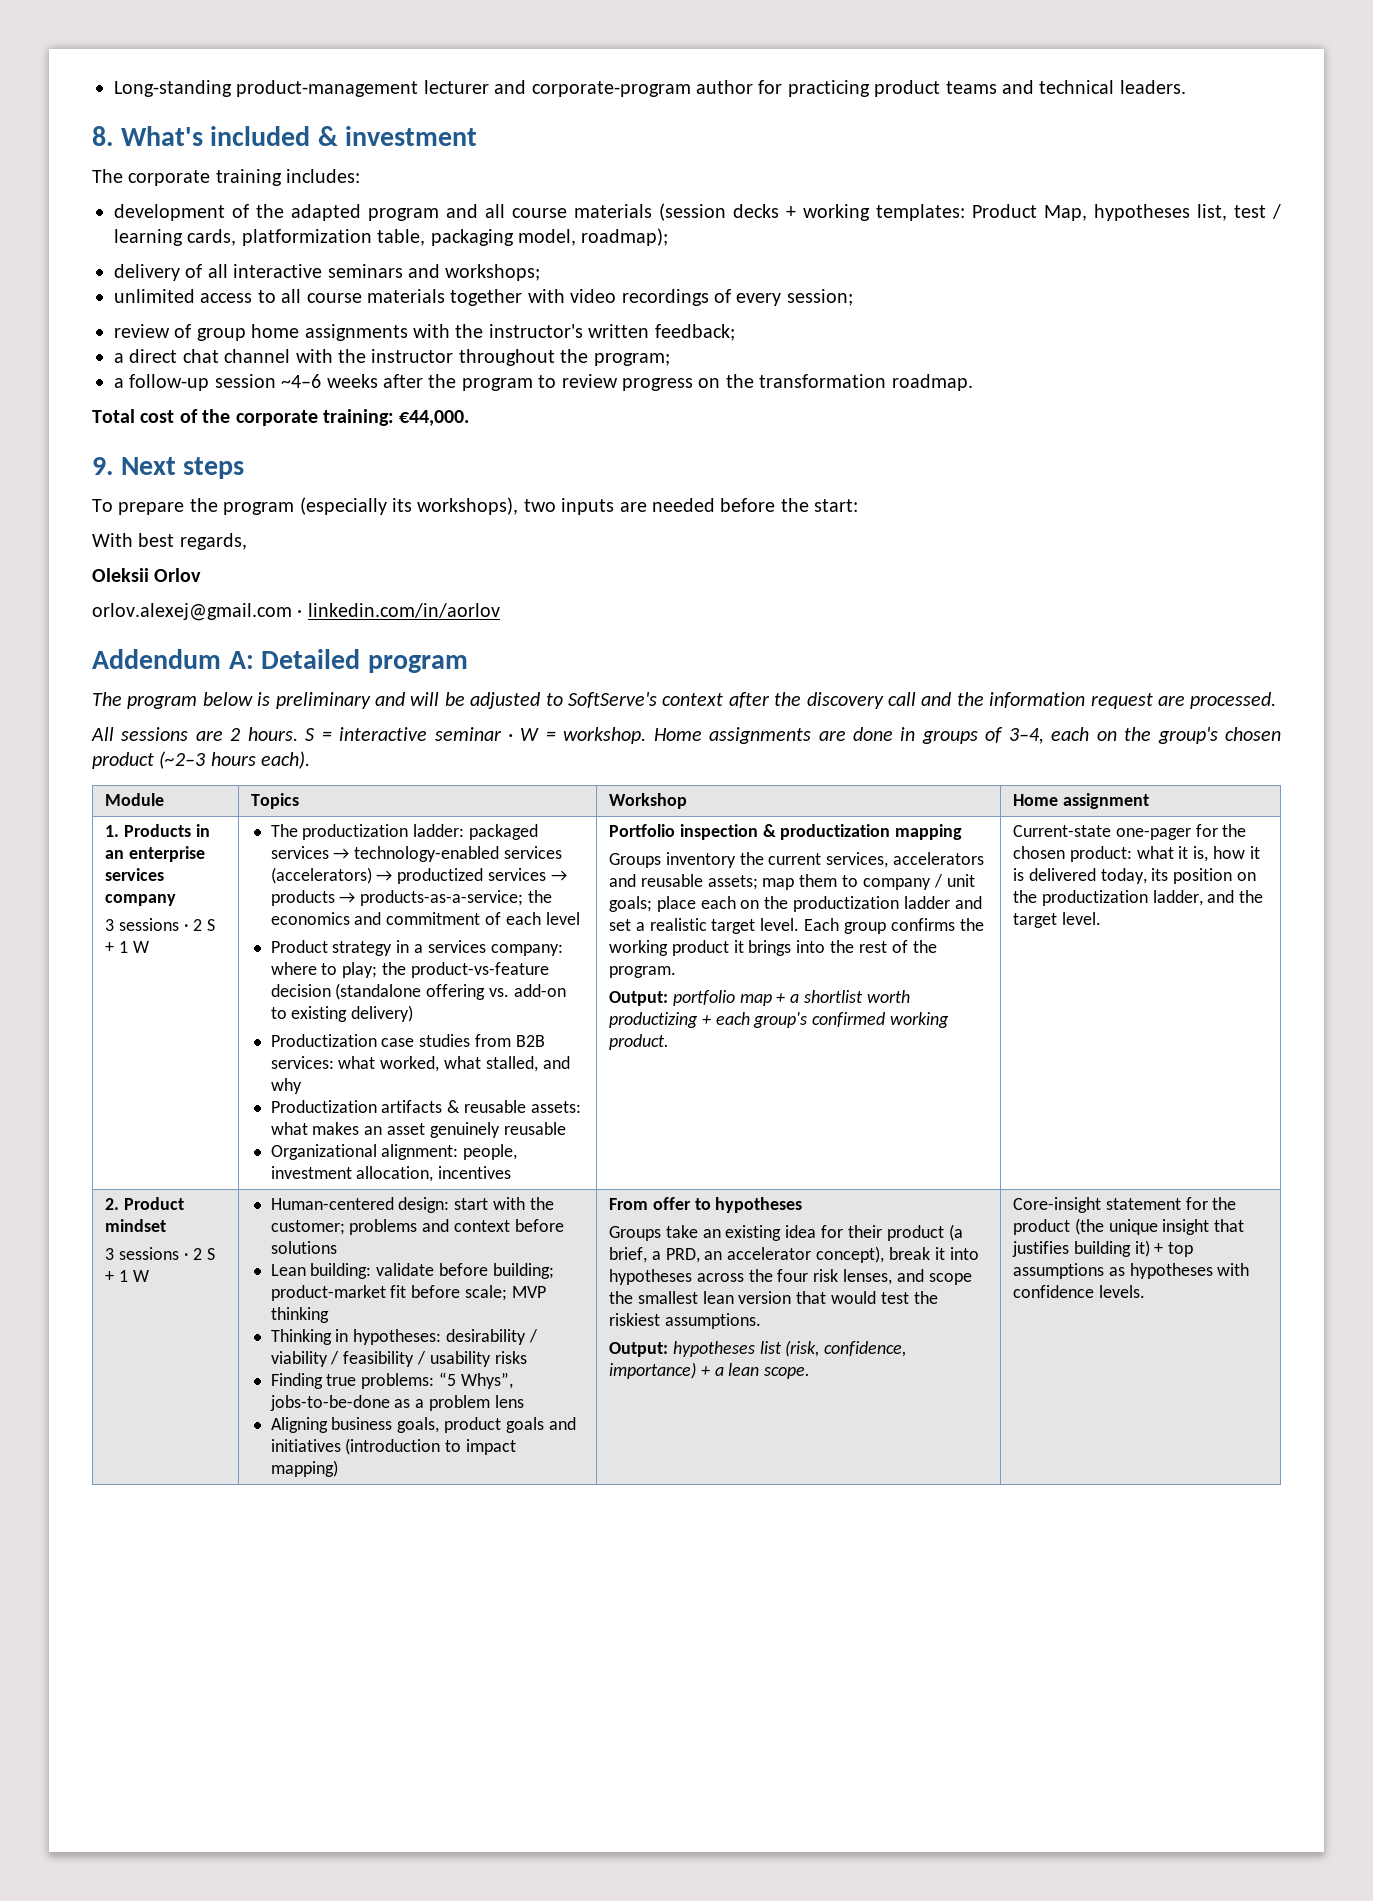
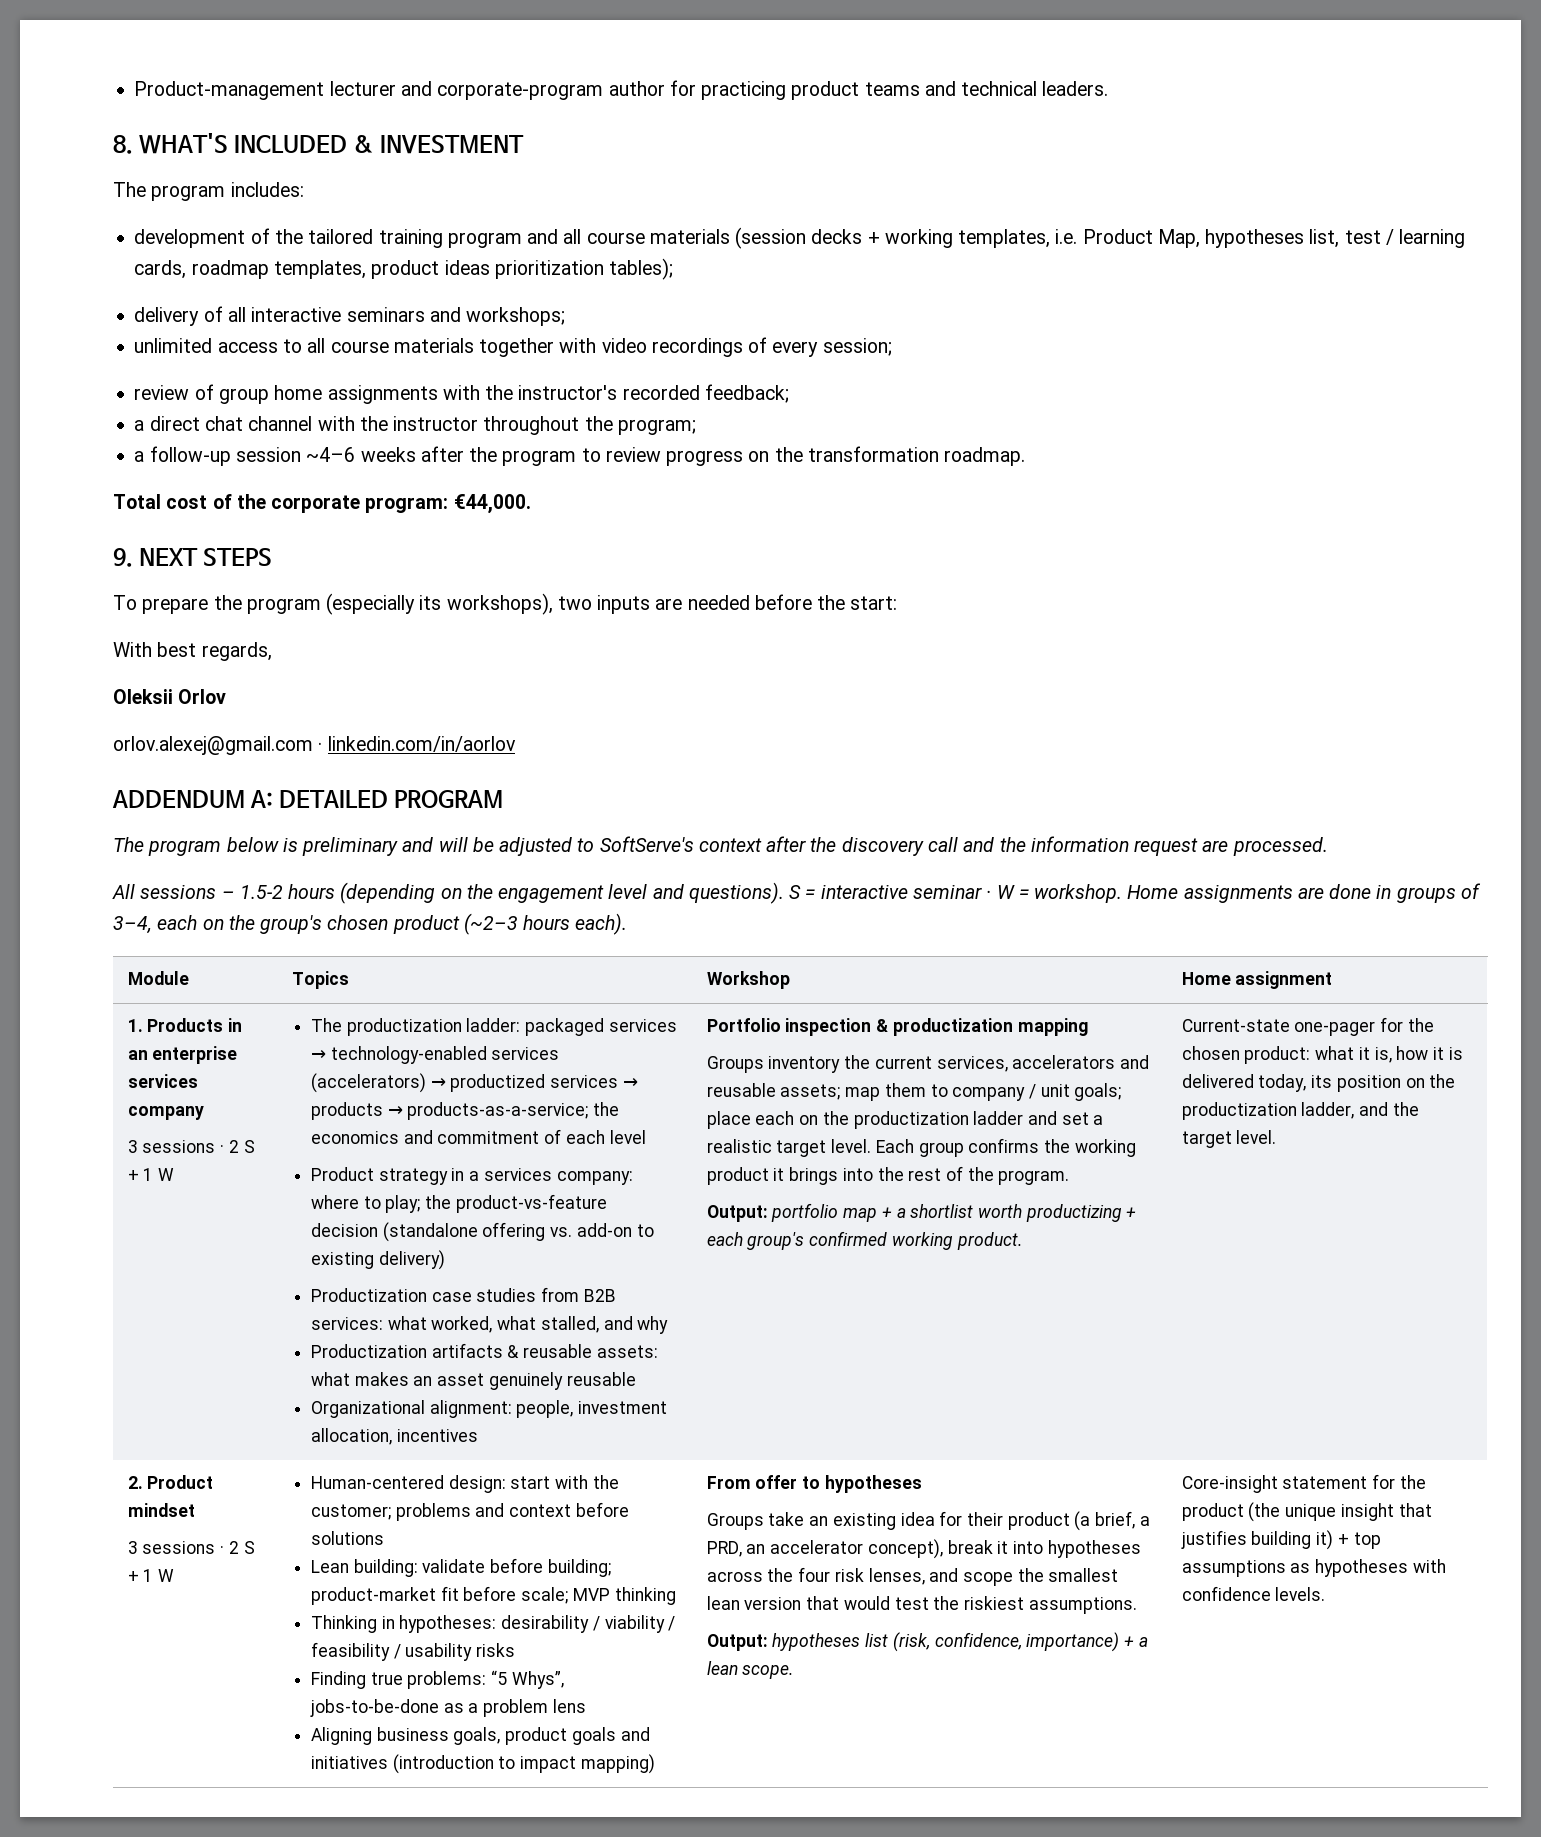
[114,80,419,97] Long-standing product-management -> [134,81,325,100] Product-management
[120,126,478,146] [92,169,282,186] What's included & investment // The corporate training -> [139,133,525,154] [113,182,226,201] WHAT'S INCLUDED & INVESTMENT // The program
[291,204,361,221] adapted -> [308,229,443,248] tailored training
[876,204,965,221] templates: -> [958,229,1078,248] templates, i.e.
[241,228,669,246] platformization table, packaging model, roadmap); -> [191,258,674,280] roadmap templates, product ideas prioritization tables);
[588,324,650,338] written -> [622,385,700,400] recorded
[323,409,394,426] training: -> [365,497,449,513] program:
[120,457,245,479] Next steps -> [139,548,273,566] NEXT STEPS
[92,649,468,673] Addendum A: Detailed program -> [112,790,504,808] ADDENDUM A: DETAILED PROGRAM
[195,727,298,741] are 2 hours. -> [221,882,784,904] – 1.5-2 hours (depending on the engagement level and questions).

